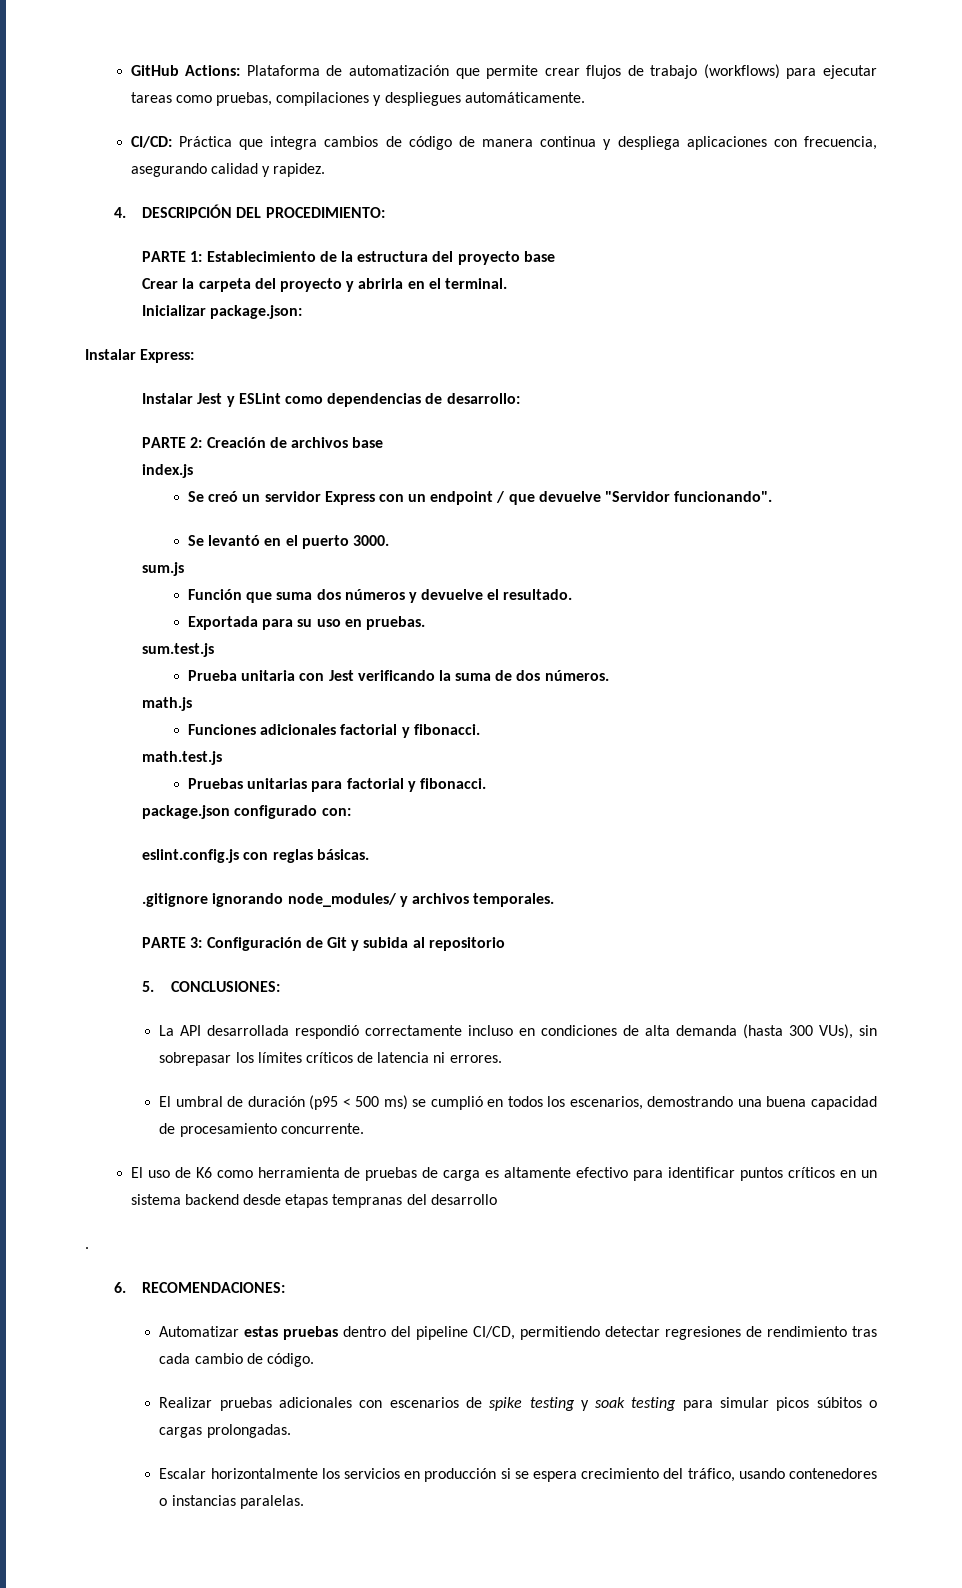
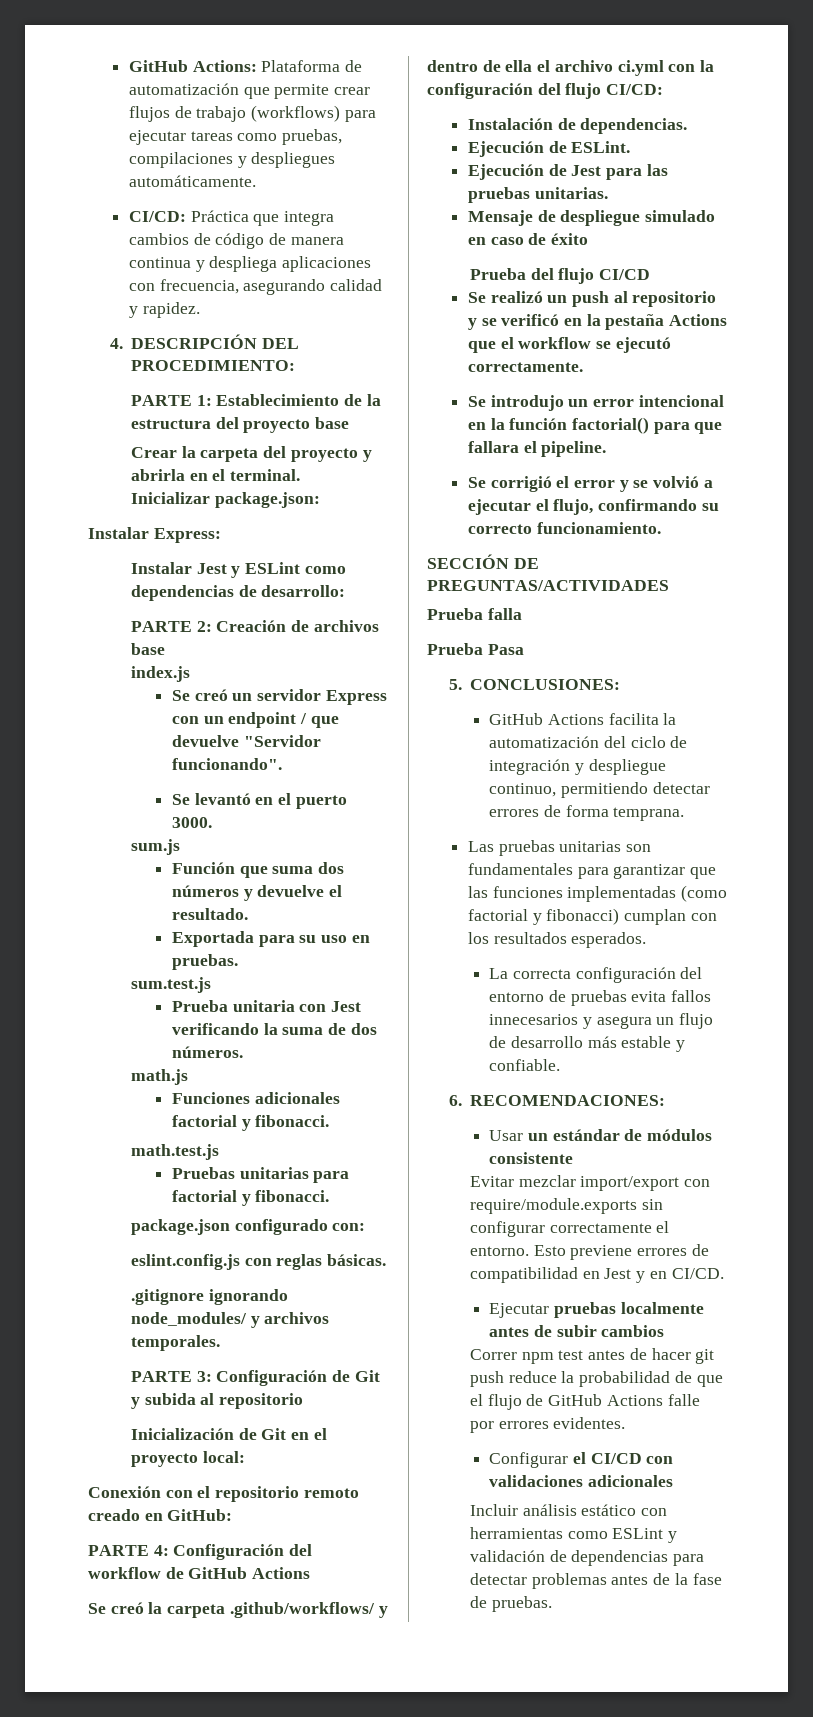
[142,981,280,992] [159,1024,878,1039] [159,1052,502,1066] [159,1095,878,1110] [159,1123,364,1137] [130,1167,877,1181] [130,1194,497,1208] [85,1247,89,1249] [113,1282,286,1293] [159,1326,877,1340] [159,1353,314,1367] [159,1397,877,1411] [159,1424,291,1438] [159,1468,877,1482] [159,1495,304,1509] 5. CONCLUSIONES: // La API desarrollada respondió correctamente incluso en condiciones de alta demanda (hasta 300 VUs), sin sobrepasar los límites críticos de latencia ni errores. // El umbral de duración (p95 < 500 ms) se cumplió en todos los escenarios, demostrando una buena capacidad de procesamiento concurrente. // El uso de K6 como herramienta de pruebas de carga es altamente efectivo para identificar puntos críticos en un sistema backend desde etapas tempranas del desarrollo // . // 6. RECOMENDACIONES: // Automatizar estas pruebas dentro del pipeline CI/CD, permitiendo detectar regresiones de rendimiento tras cada cambio de código. // Realizar pruebas adicionales con escenarios de spike testing y soak testing para simular picos súbitos o cargas prolongadas. // Escalar horizontalmente los servicios en producción si se espera crecimiento del tráfico, usando contenedores o instancias paralelas. -> [131,1428,327,1440] [131,1451,245,1467] [88,1486,359,1502] [88,1509,233,1521] [88,1544,313,1560] [88,1567,311,1579] [88,1602,388,1618] [427,60,715,76] [427,83,664,99] [467,118,688,134] [467,141,631,157] [467,164,668,180] [467,187,608,203] [467,210,715,226] [467,233,588,245] [470,268,651,284] [467,291,717,307] [467,314,728,330] [467,337,671,353] [467,362,583,372] [467,395,724,411] [467,417,723,434] [467,441,607,457] [467,476,713,492] [467,499,719,515] [467,522,661,534] [427,554,539,569] [427,580,669,591] [427,608,522,620] [427,643,524,655] [448,679,621,690] [489,713,677,725] [489,736,688,748] [489,759,666,775] [489,782,710,798] [489,805,685,821] [467,840,651,856] [467,863,716,879] [467,885,727,902] [467,908,717,925] [467,932,647,948] [489,967,703,983] [489,990,712,1006] [489,1013,714,1029] [489,1036,686,1052] [489,1059,561,1071] [448,1095,666,1106] [489,1129,713,1141] [489,1152,574,1164] [470,1175,711,1191] [470,1198,663,1214] [470,1221,670,1237] [470,1244,709,1260] [470,1267,724,1283] [489,1302,704,1318] [489,1325,665,1337] [470,1348,715,1364] [470,1371,723,1387] [470,1394,700,1410] [470,1417,626,1433] [489,1452,674,1468] [489,1475,674,1487] [470,1504,668,1516] [470,1527,678,1543] [470,1550,705,1566] [470,1573,722,1589] [470,1596,552,1612] Inicialización de Git en el proyecto local: // Conexión con el repositorio remoto creado en GitHub: // PARTE 4: Configuración del workflow de GitHub Actions // Se creó la carpeta .github/workflows/ y dentro de ella el archivo ci.yml con la configuración del flujo CI/CD: // Instalación de dependencias. // Ejecución de ESLint. // Ejecución de Jest para las pruebas unitarias. // Mensaje de despliegue simulado en caso de éxito // Prueba del flujo CI/CD // Se realizó un push al repositorio y se verificó en la pestaña Actions que el workflow se ejecutó correctamente. // Se introdujo un error intencional en la función factorial() para que fallara el pipeline. // Se corrigió el error y se volvió a ejecutar el flujo, confirmando su correcto funcionamiento. // SECCIÓN DE PREGUNTAS/ACTIVIDADES // Prueba falla // Prueba Pasa // 5. CONCLUSIONES: // GitHub Actions facilita la automatización del ciclo de integración y despliegue continuo, permitiendo detectar errores de forma temprana. // Las pruebas unitarias son fundamentales para garantizar que las funciones implementadas (como factorial y fibonacci) cumplan con los resultados esperados. // La correcta configuración del entorno de pruebas evita fallos innecesarios y asegura un flujo de desarrollo más estable y confiable. // 6. RECOMENDACIONES: // Usar un estándar de módulos consistente // Evitar mezclar import/export con require/module.exports sin configurar correctamente el entorno. Esto previene errores de compatibilidad en Jest y en CI/CD. // Ejecutar pruebas localmente antes de subir cambios // Correr npm test antes de hacer git push reduce la probabilidad de que el flujo de GitHub Actions falle por errores evidentes. // Configurar el CI/CD con validaciones adicionales // Incluir análisis estático con herramientas como ESLint y validación de dependencias para detectar problemas antes de la fase de pruebas.

